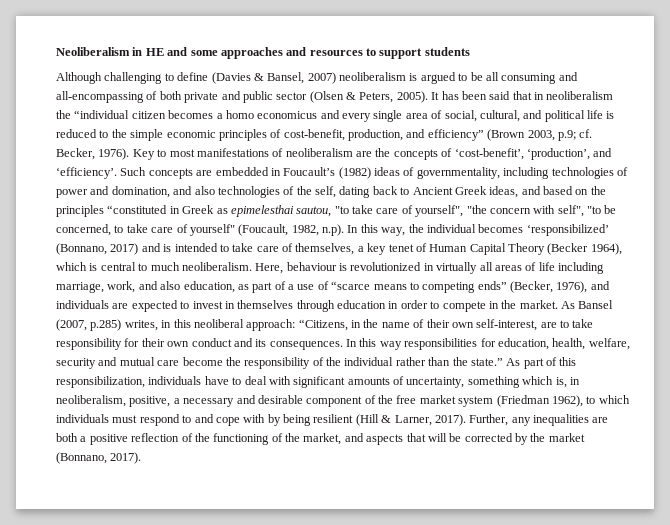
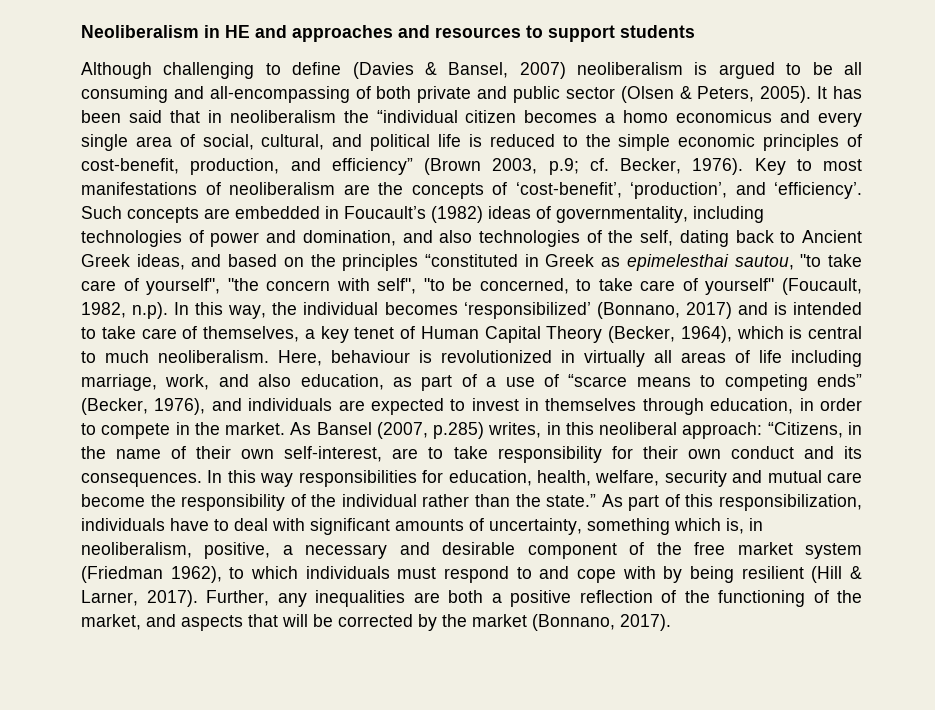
[190,50,218,56] some -> (287, 31) none
[547,243,589,255] (Becker -> [608,326,675,343] (Becker,
[337,300,386,309] education -> [710,398,794,414] education,

